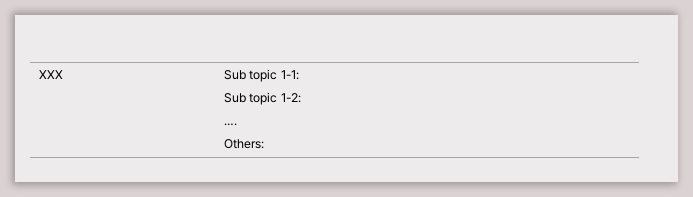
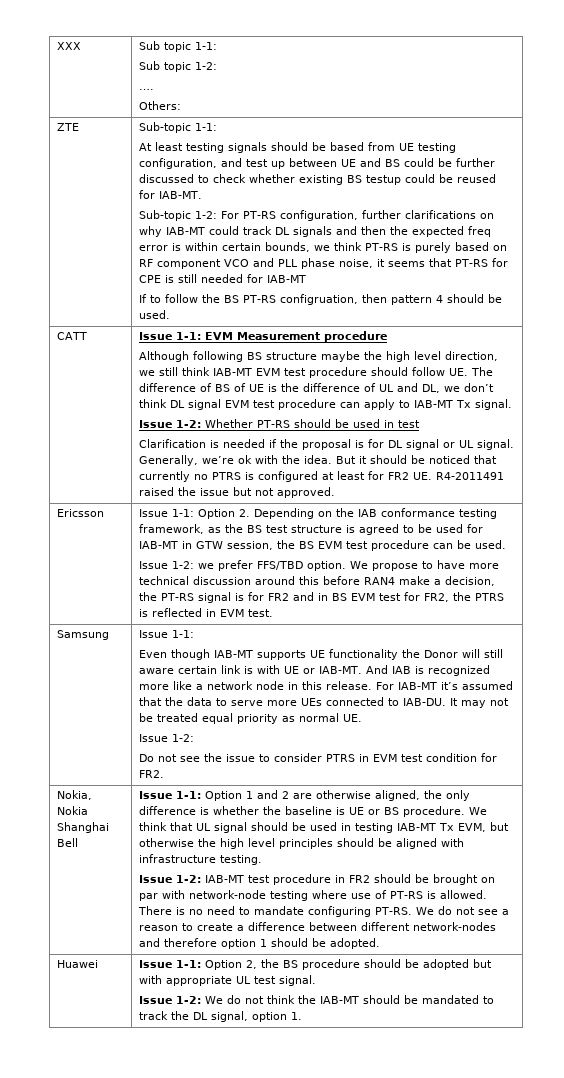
(264, 144) none -> [57,123,80,131] [139,122,218,133] [139,142,457,153] [139,158,496,169] [139,174,497,185] [139,190,203,199] [139,210,495,221] [139,226,492,237] [139,242,508,253] [139,258,509,269] [139,274,307,283] [139,294,503,305] [139,310,171,319] [57,332,88,340] [139,331,388,342] [139,351,499,362] [139,367,494,378] [139,383,495,393] [139,399,513,410] [139,419,421,428] [139,439,515,450] [139,455,498,466] [139,471,505,482] [139,487,336,498] [57,509,105,517] [139,508,498,519] [139,524,484,535] [139,540,507,551] [139,560,500,571] [139,576,496,586] [139,592,505,603] [139,608,274,617] [57,630,110,640] [139,630,195,638] [139,649,504,660] [139,665,491,676] [139,681,514,690] [139,697,510,708] [139,713,363,724] [139,734,195,742] [139,753,498,762] [139,770,165,778] [57,790,93,800] [57,806,89,815] [57,822,110,833] [57,838,79,847] [139,790,471,801] [139,806,488,817] [139,822,510,833] [139,838,465,849] [139,854,263,865] [139,874,496,885] [139,890,488,901] [138,906,510,917] [139,922,497,931] [139,938,381,949] [57,960,99,968] [139,959,493,970] [139,975,317,986] [139,995,495,1004] [139,1011,303,1022] // ZTE | Sub-topic 1-1: // At least testing signals should be based from UE testing configuration, and test up between UE and BS could be further discussed to check whether existing BS testup could be reused for IAB-MT. // Sub-topic 1-2: For PT-RS configuration, further clarifications on why IAB-MT could track DL signals and then the expected freq error is within certain bounds, we think PT-RS is purely based on RF component VCO and PLL phase noise, it seems that PT-RS for CPE is still needed for IAB-MT // If to follow the BS PT-RS configruation, then pattern 4 should be used. // CATT | Issue 1-1: EVM Measurement procedure // Although following BS structure maybe the high level direction, we still think IAB-MT EVM test procedure should follow UE. The difference of BS of UE is the difference of UL and DL, we don’t think DL signal EVM test procedure can apply to IAB-MT Tx signal. // Issue 1-2: Whether PT-RS should be used in test // Clarification is needed if the proposal is for DL signal or UL signal. Generally, we’re ok with the idea. But it should be noticed that currently no PTRS is configured at least for FR2 UE. R4-2011491 raised the issue but not approved. // Ericsson | Issue 1-1: Option 2. Depending on the IAB conformance testing framework, as the BS test structure is agreed to be used for IAB-MT in GTW session, the BS EVM test procedure can be used. // Issue 1-2: we prefer FFS/TBD option. We propose to have more technical discussion around this before RAN4 make a decision, the PT-RS signal is for FR2 and in BS EVM test for FR2, the PTRS is reflected in EVM test. // Samsung | Issue 1-1: // Even though IAB-MT supports UE functionality the Donor will still aware certain link is with UE or IAB-MT. And IAB is recognized more like a network node in this release. For IAB-MT it’s assumed that the data to serve more UEs connected to IAB-DU. It may not be treated equal priority as normal UE. // Issue 1-2: // Do not see the issue to consider PTRS in EVM test condition for FR2. // Nokia, Nokia Shanghai Bell | Issue 1-1: Option 1 and 2 are otherwise aligned, the only difference is whether the baseline is UE or BS procedure. We think that UL signal should be used in testing IAB-MT Tx EVM, but otherwise the high level principles should be aligned with infrastructure testing. // Issue 1-2: IAB-MT test procedure in FR2 should be brought on par with network-node testing where use of PT-RS is allowed. There is no need to mandate configuring PT-RS. We do not see a reason to create a difference between different network-nodes and therefore option 1 should be adopted. // Huawei | Issue 1-1: Option 2, the BS procedure should be adopted but with appropriate UL test signal. // Issue 1-2: We do not think the IAB-MT should be mandated to track the DL signal, option 1.

